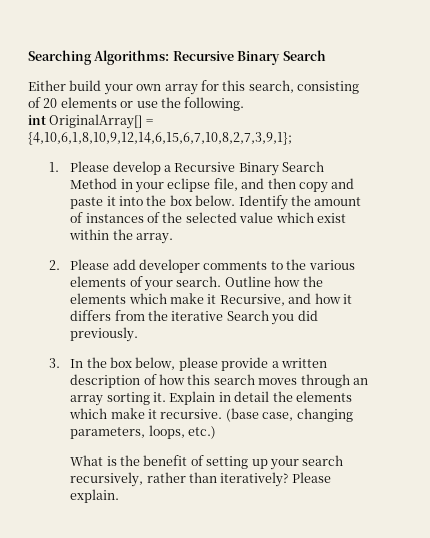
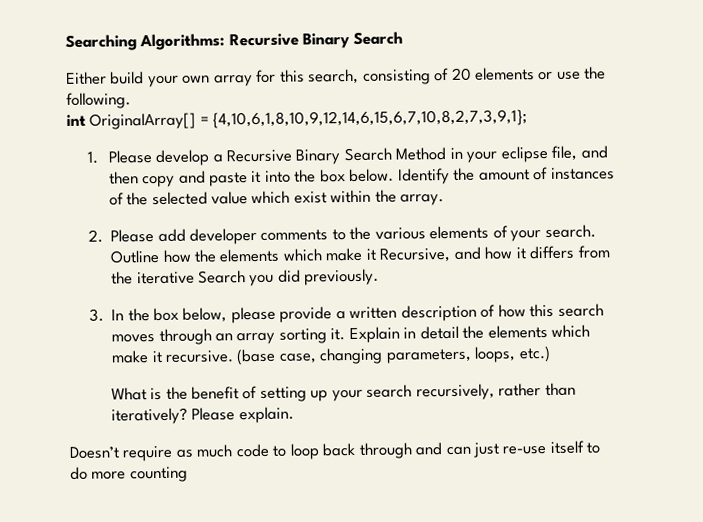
(120, 496) none -> [69,440,601,462] [70,466,188,483] // Doesn’t require as much code to loop back through and can just re-use itself to do more counting

